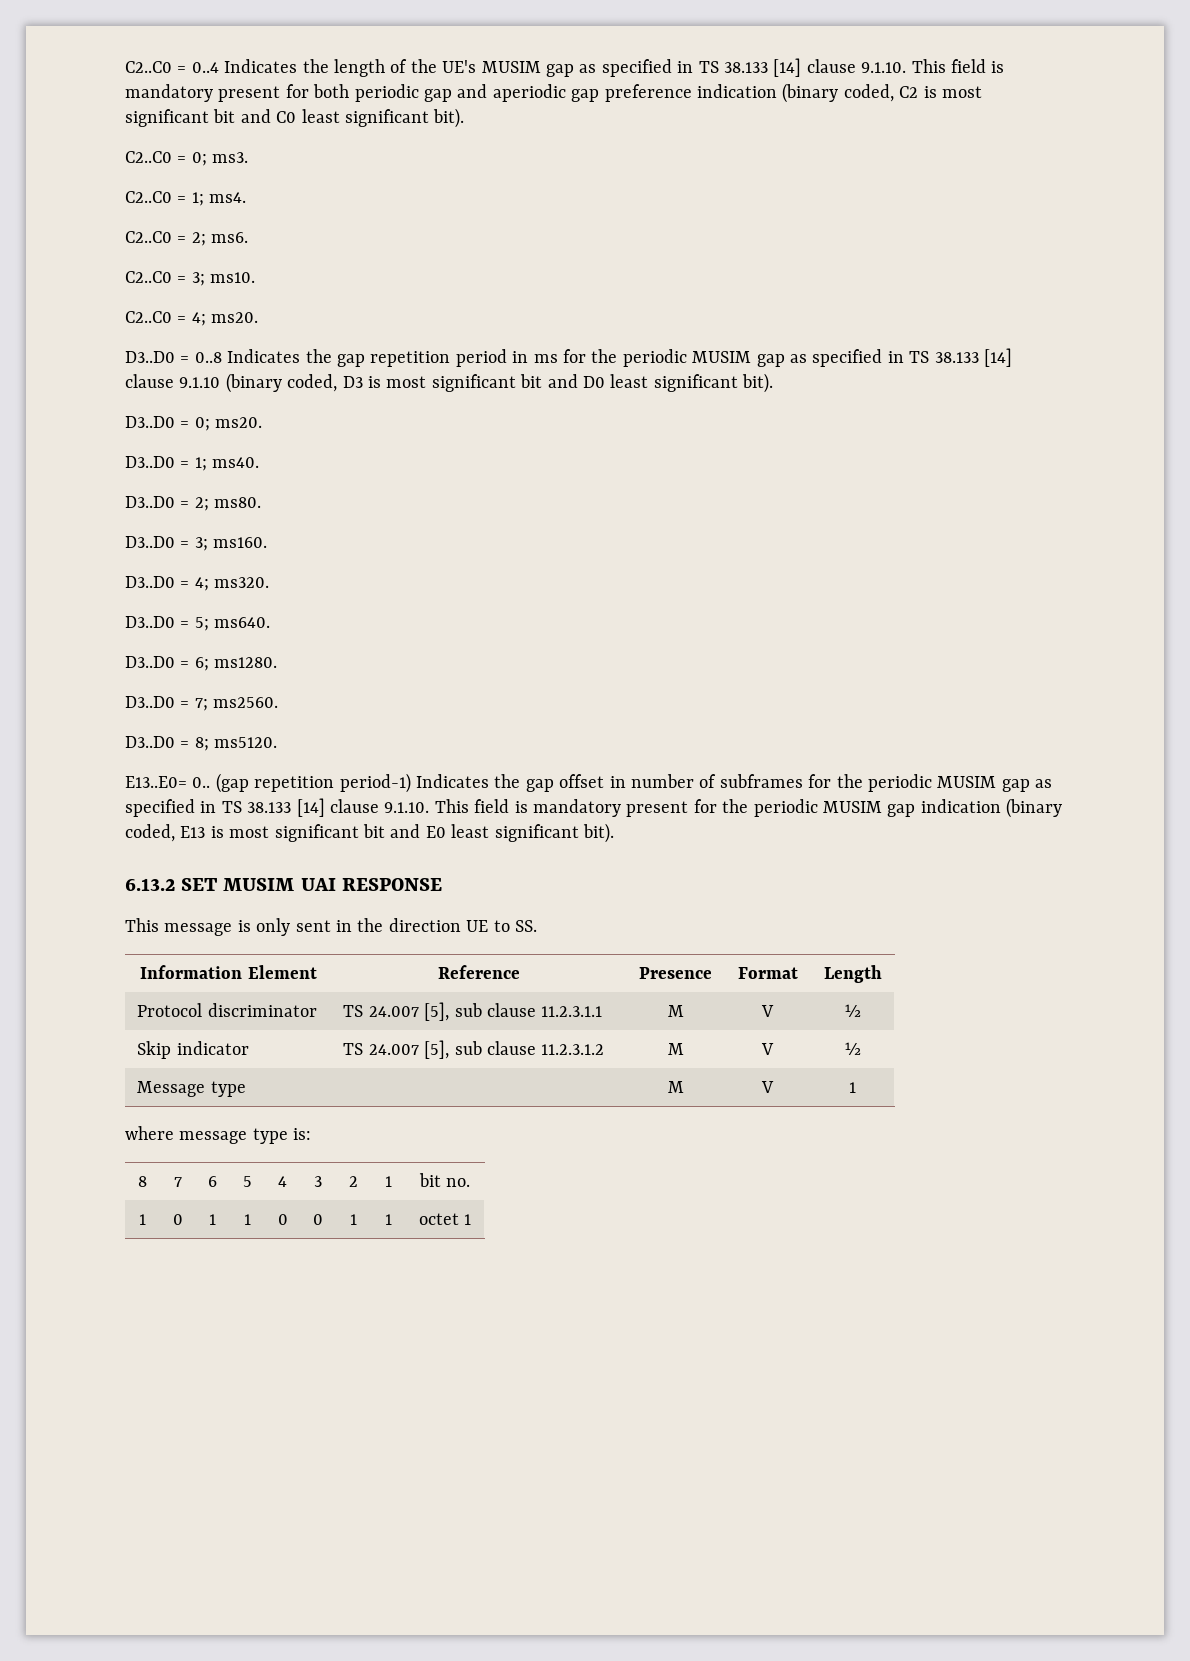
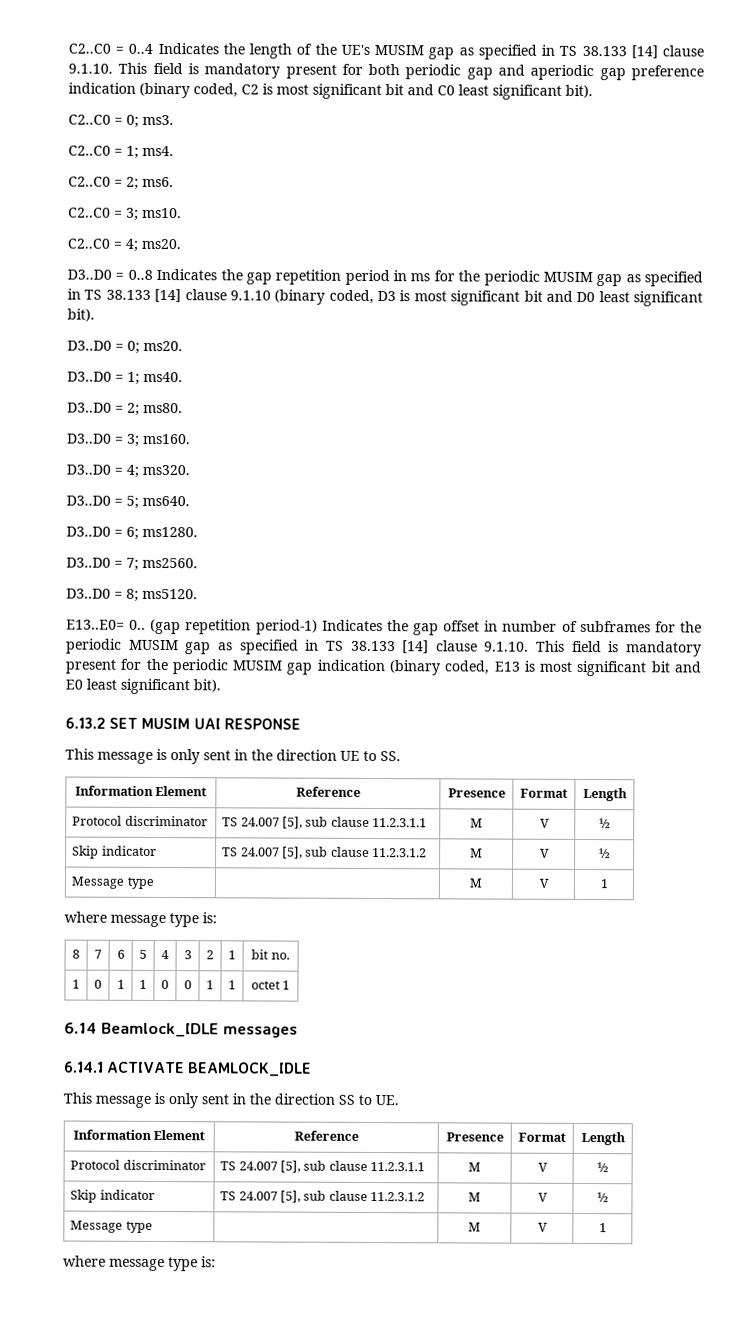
(472, 1219) none -> [64,1022,298,1038] [64,1061,313,1077] [63,1092,399,1109] [72,1129,206,1141] [293,1130,359,1141] [445,1132,504,1142] [518,1132,566,1142] [580,1131,626,1146] [70,1159,206,1171] [220,1160,426,1173] [467,1162,481,1172] [537,1162,548,1172] [596,1162,609,1173] [70,1189,155,1203] [220,1190,426,1203] [467,1192,481,1202] [537,1192,548,1202] [596,1192,609,1203] [70,1220,153,1233] [467,1222,481,1232] [537,1222,548,1232] [598,1223,607,1233] [63,1255,216,1272] // 6.14 Beamlock_IDLE messages // 6.14.1 ACTIVATE BEAMLOCK_IDLE // This message is only sent in the direction SS to UE. // Information Element | Reference | Presence | Format | Length // Protocol discriminator | TS 24.007 [5], sub clause 11.2.3.1.1 | M | V | ½ // Skip indicator | TS 24.007 [5], sub clause 11.2.3.1.2 | M | V | ½ // Message type | | M | V | 1 // where message type is:

